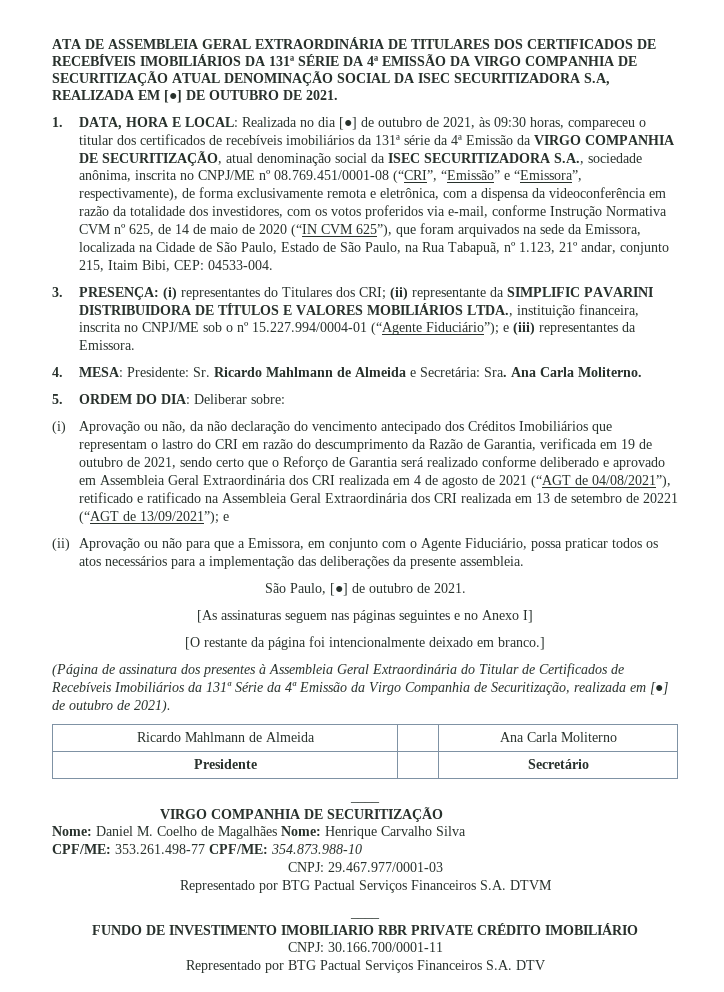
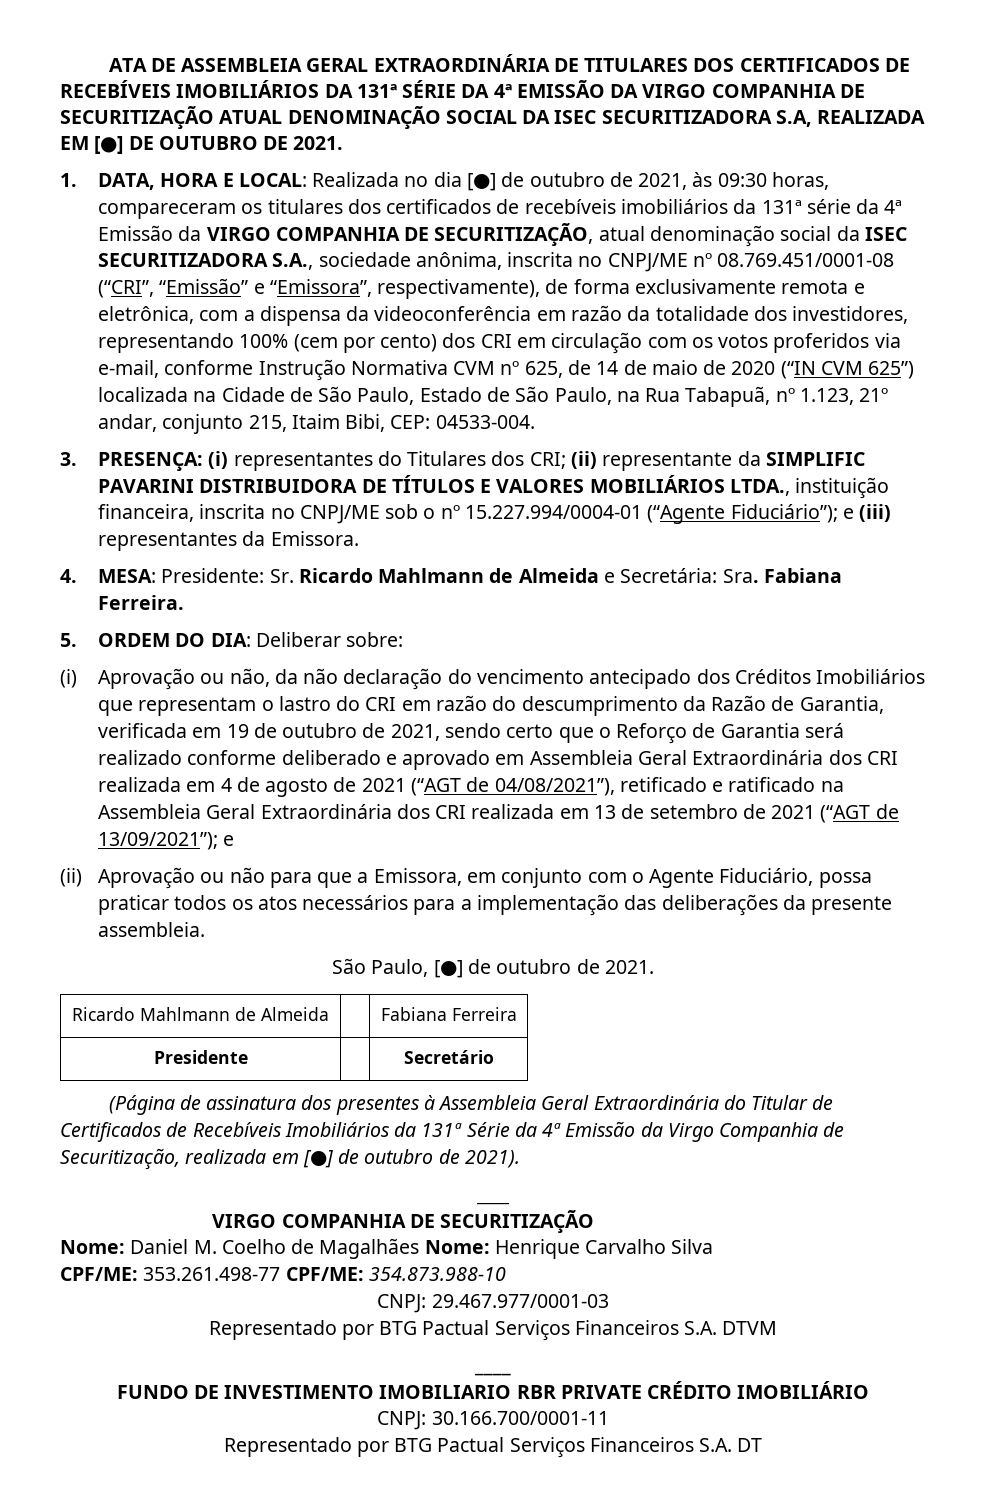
[567,120,646,130] [78,135,113,145] compareceu o titular -> [98,199,343,219] compareceram os titulares
(283, 212) none -> [98,332,643,354] representando 100% (cem por cento) dos CRI em circulação
[355,223,641,237] 625”), que foram arquivados na sede da Emissora, -> [868,361,915,379] 625”)
[510,367,642,377] Ana Carla Moliterno. -> [763,568,842,583] [98,595,185,610] Fabiana Ferreira.
[642,493,678,503] 20221 -> [771,805,816,819] 2021
[197,610,533,623] [185,636,545,650] // [As assinaturas seguem nas páginas seguintes e no Anexo I] // [O restante da página foi intencionalmente deixado em branco.] -> [72,1007,329,1021] [380,1007,517,1021] [153,1050,248,1064] [403,1050,494,1064] // Ricardo Mahlmann de Almeida | | Fabiana Ferreira // Presidente | | Secretário
[136,732,315,742] [499,732,617,742] [193,759,257,769] [527,759,589,769] // Ricardo Mahlmann de Almeida | | Ana Carla Moliterno // Presidente | | Secretário -> (520, 1159) none
[515,960,545,970] DTV -> [737,1438,763,1452] DT

